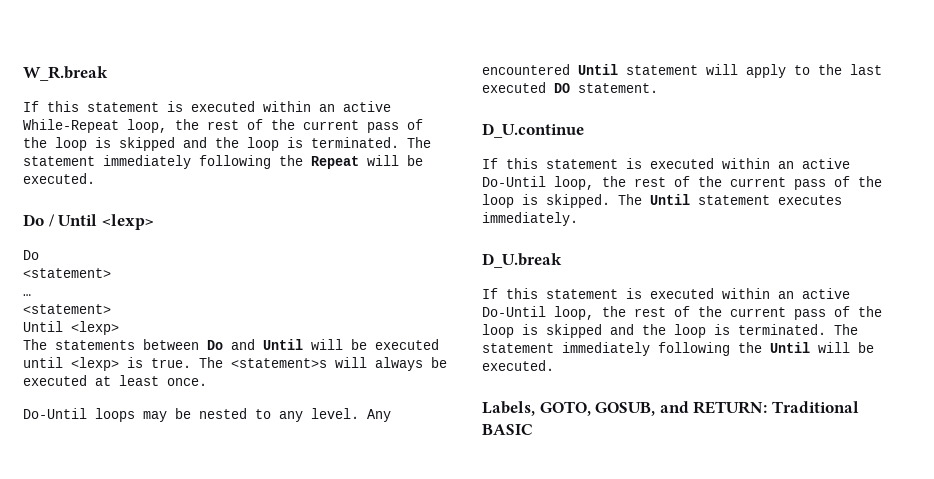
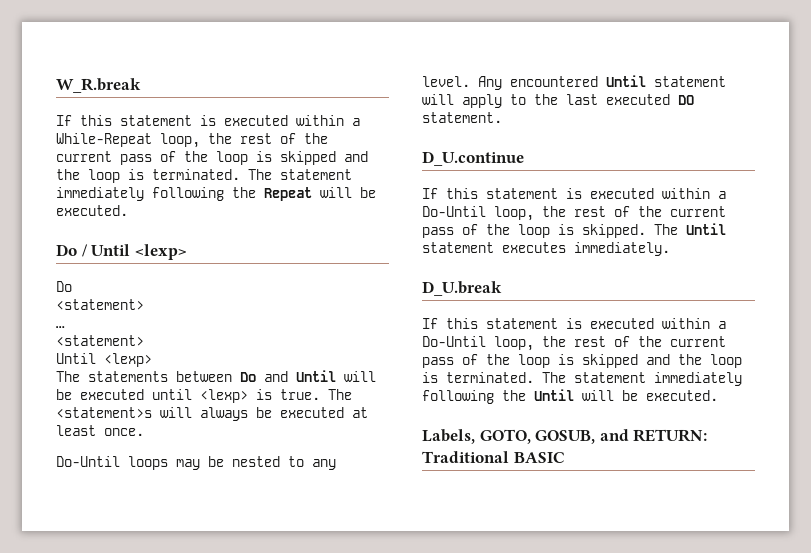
[319,101,391,112] an active -> [352,118,360,126] a
[778,158,850,169] an active -> [718,191,726,199] a
[778,288,850,299] an active -> [718,321,726,329] a

